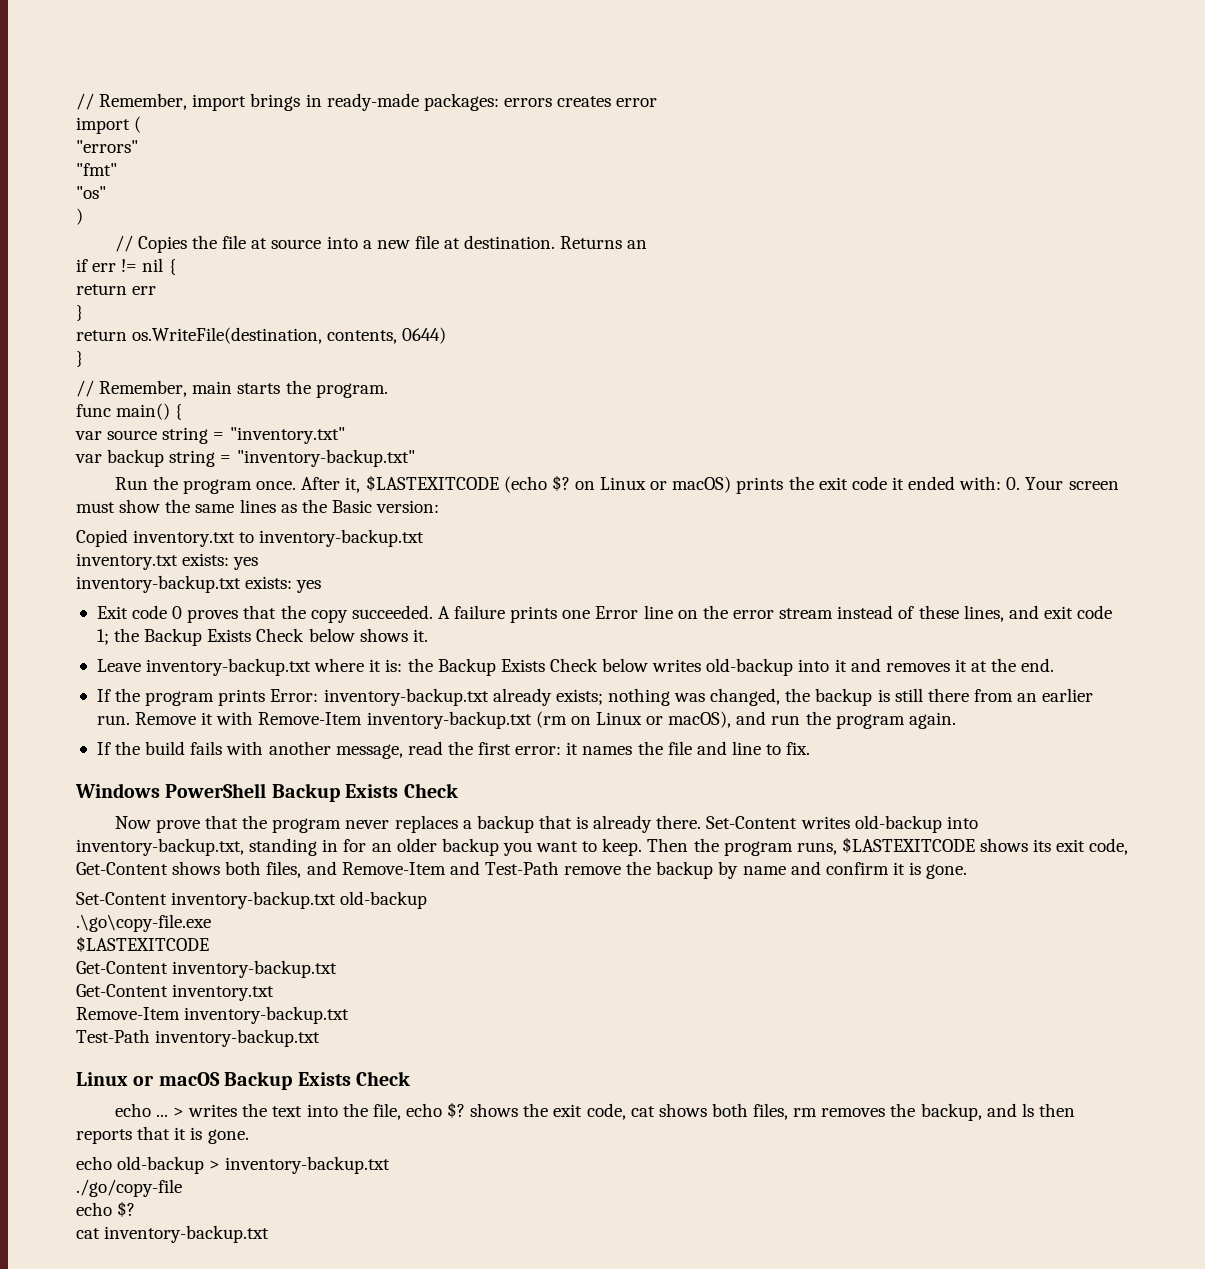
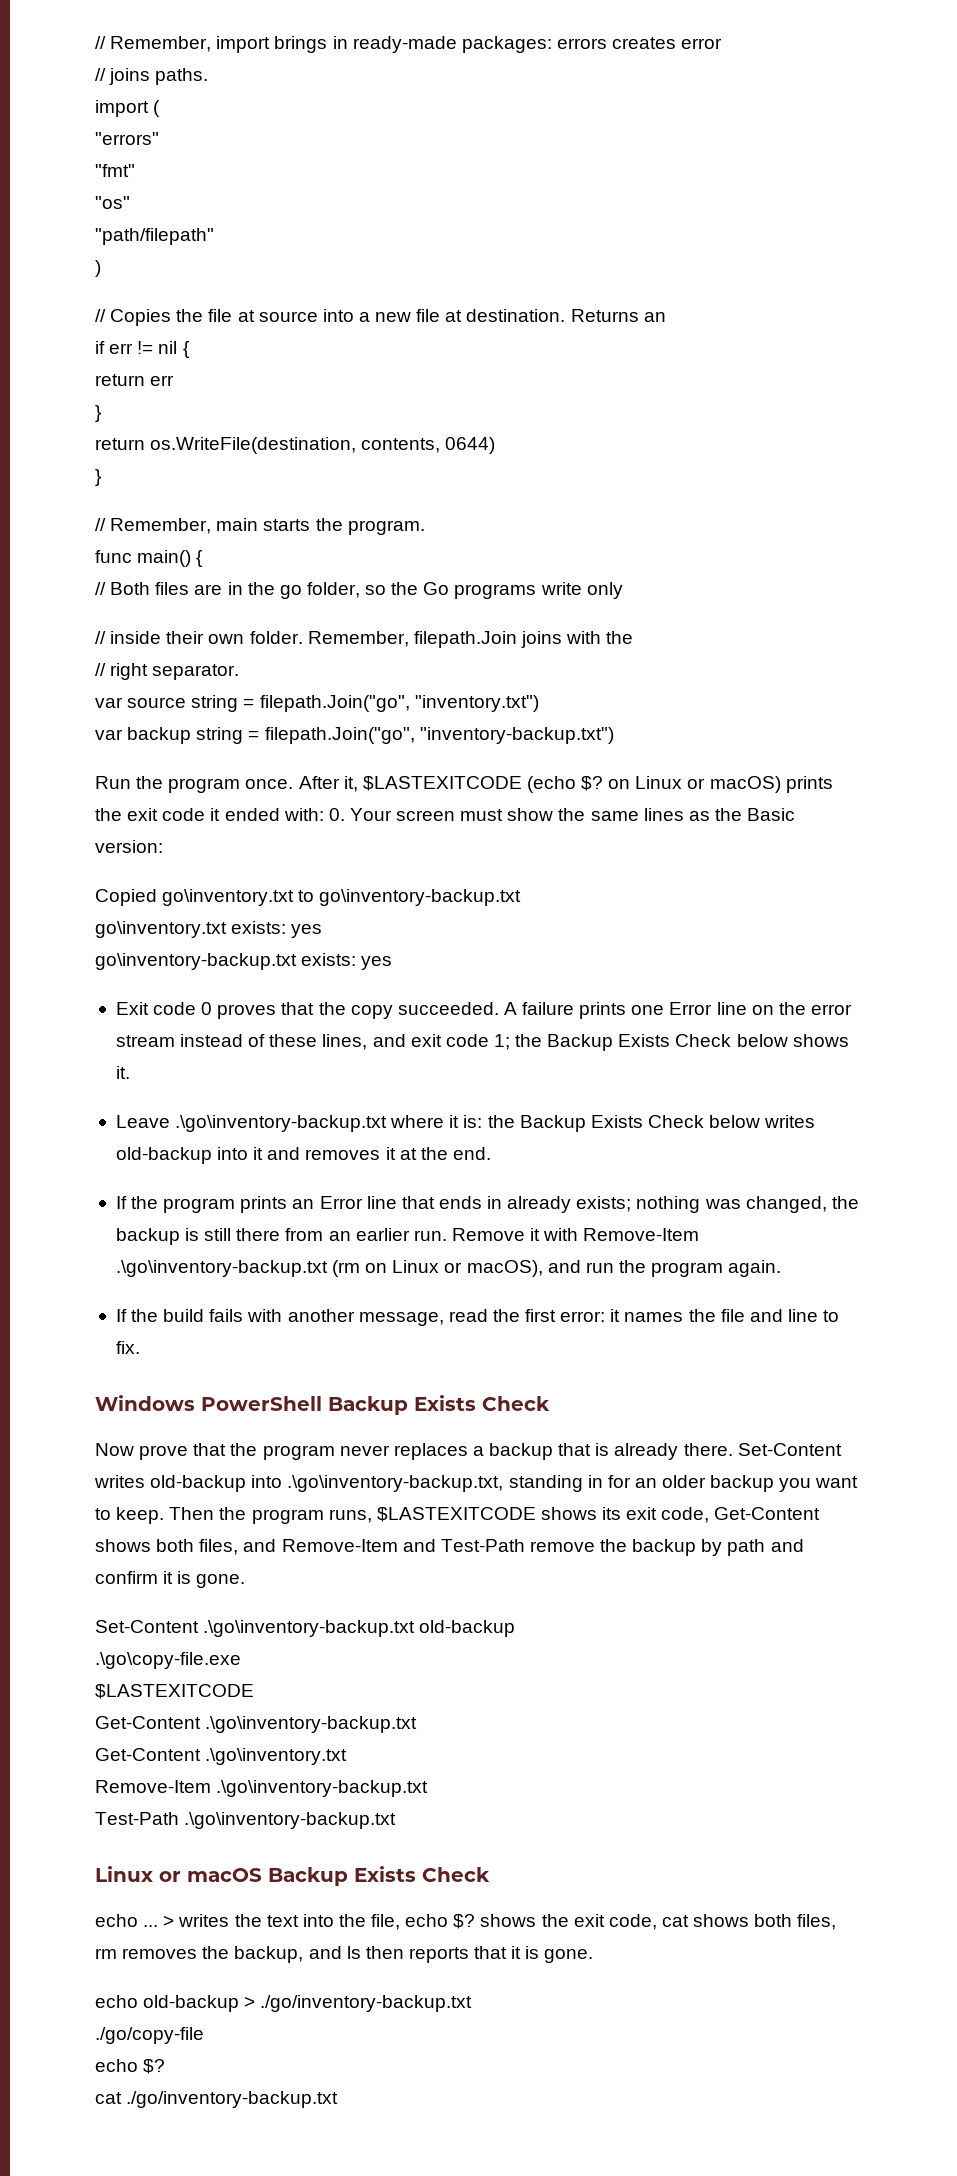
(658, 102) none -> [95,68,209,85] // // joins paths.
(106, 192) none -> [95,228,214,245] // "path/filepath"
(183, 412) none -> [95,582,623,599] [95,631,634,648] [95,663,240,680] // // Both files are in the go folder, so the Go programs write only // // inside their own folder. Remember, filepath.Join joins with the // // right separator.
[229,427,345,444] "inventory.txt" -> [259,695,539,712] filepath.Join("go", "inventory.txt")
[236,449,415,467] "inventory-backup.txt" -> [264,727,614,744] filepath.Join("go", "inventory-backup.txt")
[133,529,425,547] [76,553,259,570] [76,575,241,593] inventory.txt to inventory-backup.txt // inventory.txt exists: yes // inventory-backup.txt -> [162,889,522,906] [95,921,323,938] [95,953,297,970] go\inventory.txt to go\inventory-backup.txt // go\inventory.txt exists: yes // go\inventory-backup.txt
[146,658,312,676] inventory-backup.txt -> [175,1115,388,1132] .\go\inventory-backup.txt
[270,688,489,706] Error: inventory-backup.txt -> [292,1196,503,1209] an Error line that ends in
[366,711,532,729] inventory-backup.txt -> [115,1260,328,1277] .\go\inventory-backup.txt
[76,838,244,856] inventory-backup.txt, -> [287,1475,504,1492] .\go\inventory-backup.txt,
[742,866,786,875] name -> [727,1539,766,1556] path
[171,891,337,909] inventory-backup.txt -> [203,1620,416,1637] .\go\inventory-backup.txt
[172,960,338,978] [76,984,275,1001] [76,1006,350,1024] [76,1029,321,1047] inventory-backup.txt // Get-Content inventory.txt // Remove-Item inventory-backup.txt // Test-Path inventory-backup.txt -> [205,1716,418,1733] [95,1748,348,1765] [95,1780,429,1797] [95,1812,397,1829] .\go\inventory-backup.txt // Get-Content .\go\inventory.txt // Remove-Item .\go\inventory-backup.txt // Test-Path .\go\inventory-backup.txt
[225,1156,391,1174] inventory-backup.txt -> [260,1995,473,2012] ./go/inventory-backup.txt
[104,1225,270,1243] inventory-backup.txt -> [126,2091,339,2108] ./go/inventory-backup.txt

